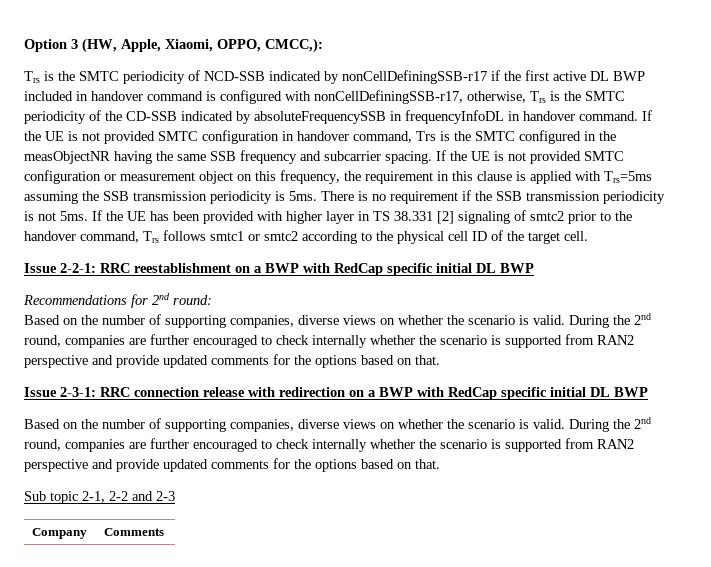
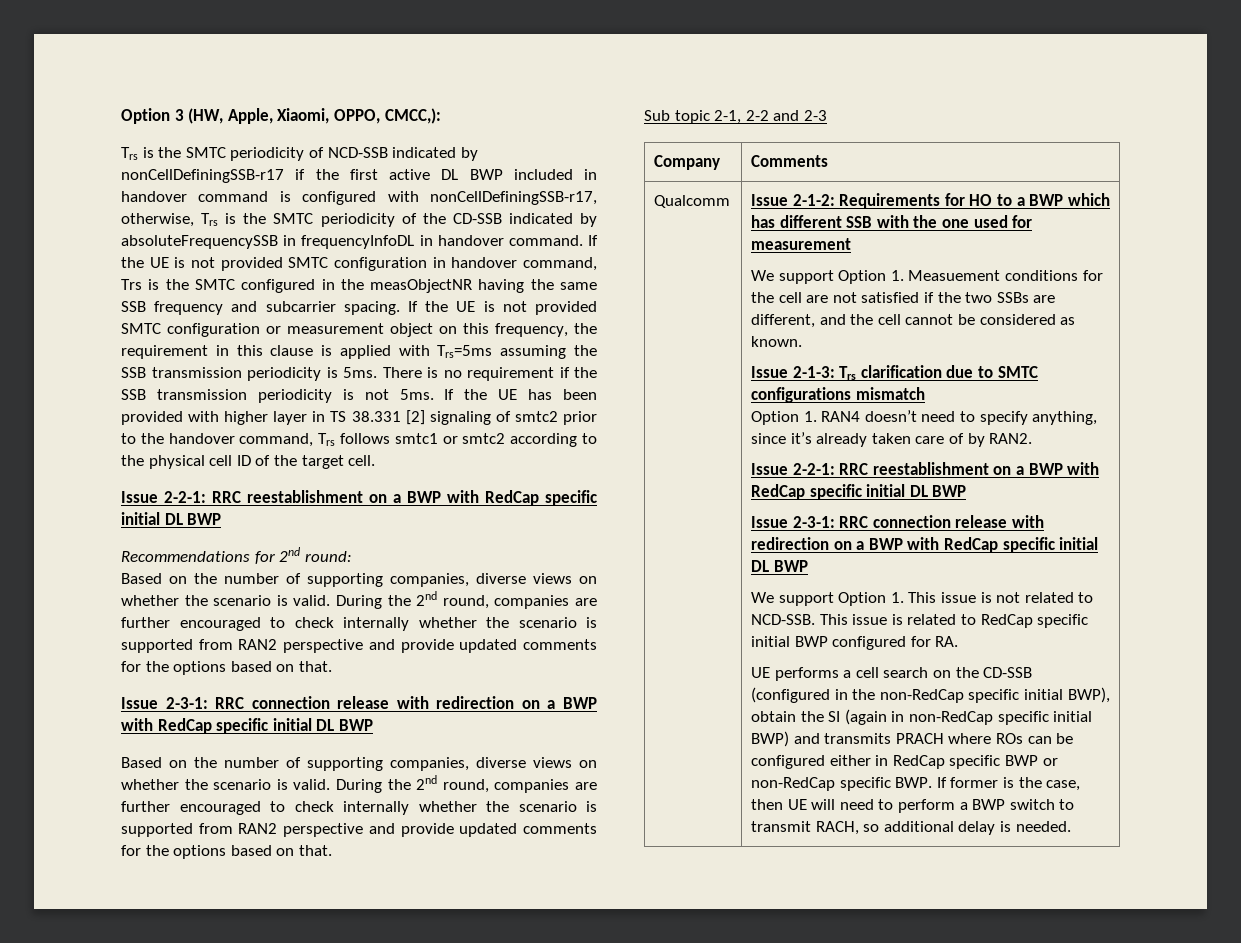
(165, 532) none -> [654,195,731,208] [751,193,1110,209] [751,215,1033,228] [751,238,852,250] [751,270,1103,284] [751,292,1056,303] [751,314,1076,328] [751,336,803,347] [751,365,1038,380] [751,387,925,403] [751,410,1098,425] [751,432,1033,447] [751,462,1100,475] [751,484,967,500] [751,515,1045,528] [751,537,1099,553] [751,560,808,572] [751,592,1094,606] [751,614,1089,628] [751,636,959,650] [751,667,1033,681] [751,687,1110,703] [751,709,1093,725] [751,731,1074,747] [751,755,1058,769] [751,777,1081,791] [751,799,1075,813] [751,821,1071,835] // Qualcomm | Issue 2-1-2: Requirements for HO to a BWP which has different SSB with the one used for measurement // We support Option 1. Measuement conditions for the cell are not satisfied if the two SSBs are different, and the cell cannot be considered as known. // Issue 2-1-3: Trs clarification due to SMTC configurations mismatch // Option 1. RAN4 doesn’t need to specify anything, since it’s already taken care of by RAN2. // Issue 2-2-1: RRC reestablishment on a BWP with RedCap specific initial DL BWP // Issue 2-3-1: RRC connection release with redirection on a BWP with RedCap specific initial DL BWP // We support Option 1. This issue is not related to NCD-SSB. This issue is related to RedCap specific initial BWP configured for RA. // UE performs a cell search on the CD-SSB (configured in the non-RedCap specific initial BWP), obtain the SI (again in non-RedCap specific initial BWP) and transmits PRACH where ROs can be configured either in RedCap specific BWP or non-RedCap specific BWP. If former is the case, then UE will need to perform a BWP switch to transmit RACH, so additional delay is needed.

